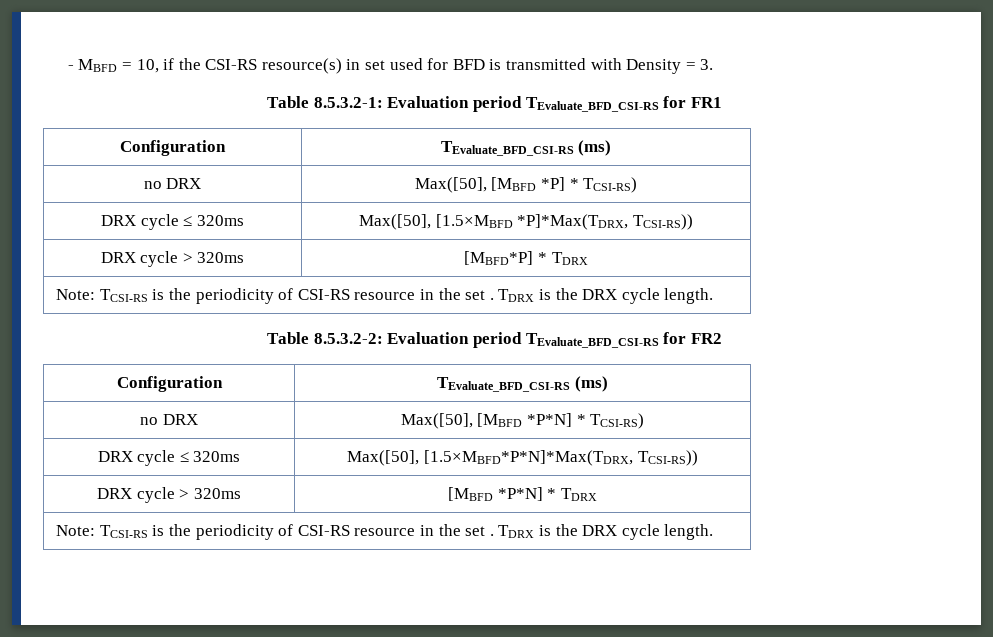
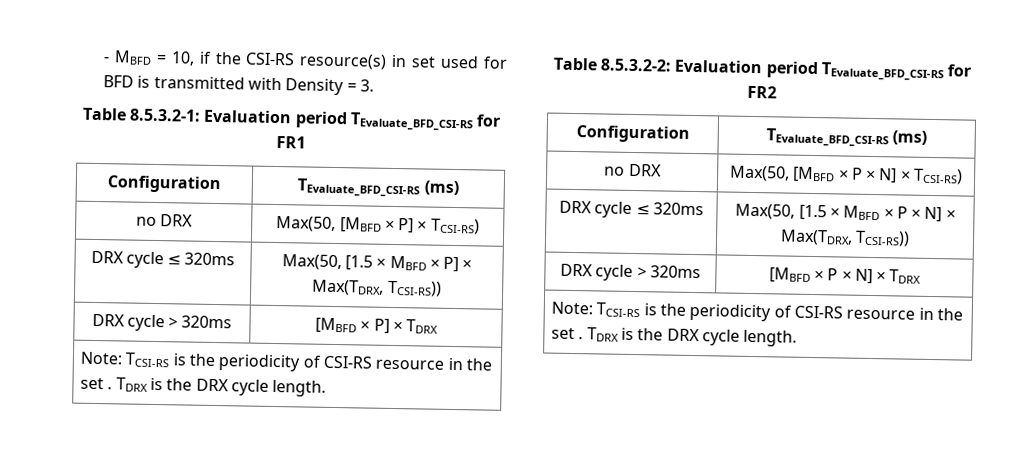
[414,177,638,193] [101,214,244,230] [359,214,693,230] [100,251,245,267] [464,251,547,265] Max([50], [MBFD *P] * TCSI-RS) // DRX cycle ≤ 320ms | Max([50], [1.5×MBFD *P]*Max(TDRX, TCSI-RS)) // DRX cycle > 320ms | [MBFD*P] * -> [276,216,480,235] [90,250,236,269] [281,254,473,273] [312,279,442,297] [91,313,233,332] [314,317,403,334] Max(50, [MBFD × P] × TCSI-RS) // DRX cycle ≤ 320ms | Max(50, [1.5 × MBFD × P] × Max(TDRX, TCSI-RS)) // DRX cycle > 320ms | [MBFD × P] ×
[400,413,645,429] [97,450,241,466] [347,450,698,466] [97,487,241,503] [448,487,557,501] Max([50], [MBFD *P*N] * TCSI-RS) // DRX cycle ≤ 320ms | Max([50], [1.5×MBFD*P*N]*Max(TDRX, TCSI-RS)) // DRX cycle > 320ms | [MBFD *P*N] * -> [728,165,964,185] [559,200,704,218] [735,203,956,223] [779,229,911,247] [560,263,701,282] [768,267,887,285] Max(50, [MBFD × P × N] × TCSI-RS) // DRX cycle ≤ 320ms | Max(50, [1.5 × MBFD × P × N] × Max(TDRX, TCSI-RS)) // DRX cycle > 320ms | [MBFD × P × N] ×

